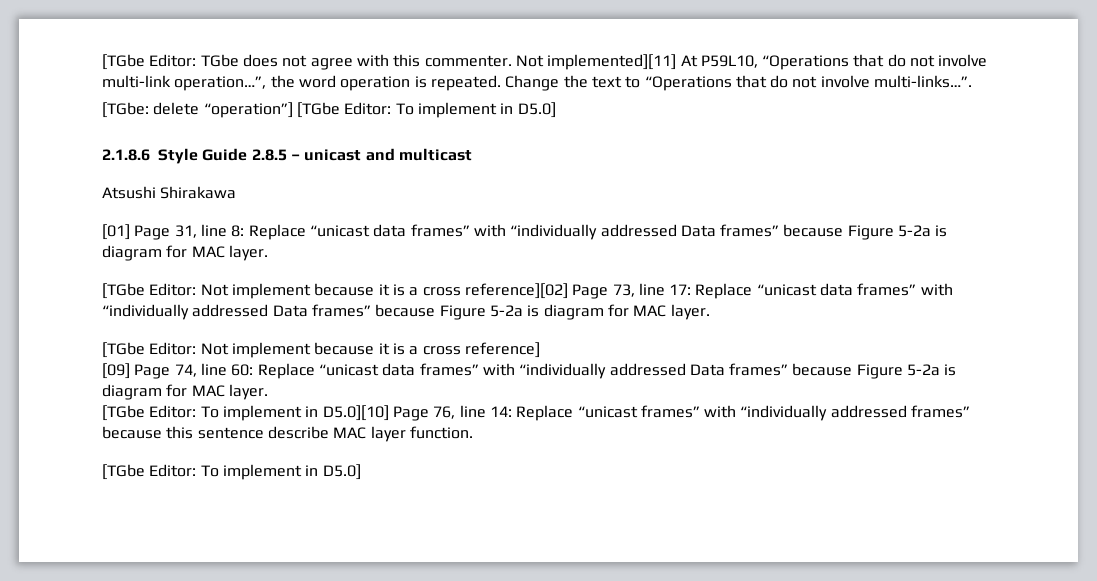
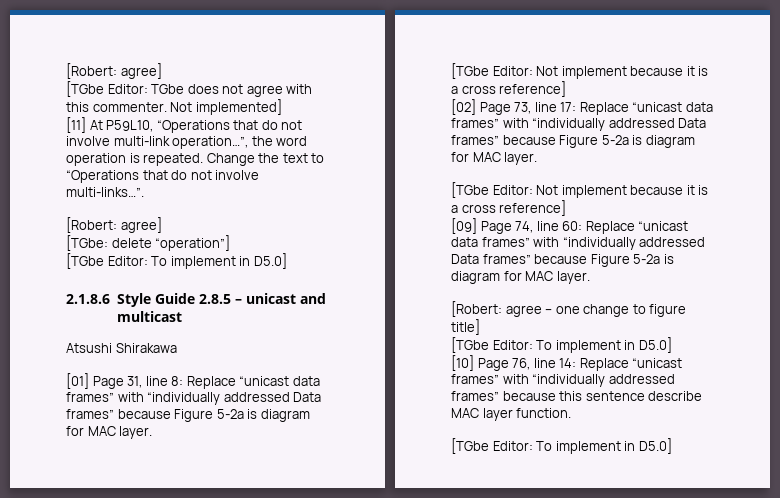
(102, 62) none -> [66,63,162,79] [Robert: agree] //
[547,54,677,70] implemented][11] -> [195,99,282,115] [66,117,86,133] implemented] // [11]
(973, 81) none -> [66,217,162,233] // [Robert: agree]
(293, 110) none -> (231, 243) //
[464,283,568,299] reference][02] -> [499,81,567,97] [451,99,476,115] reference] // [02]
[102,405,389,421] // [TGbe Editor: To implement in D5.0][10] -> [451,301,687,317] [451,319,480,335] [451,337,672,353] [451,355,474,371] // [Robert: agree – one change to figure title] // [TGbe Editor: To implement in D5.0] // [10]

